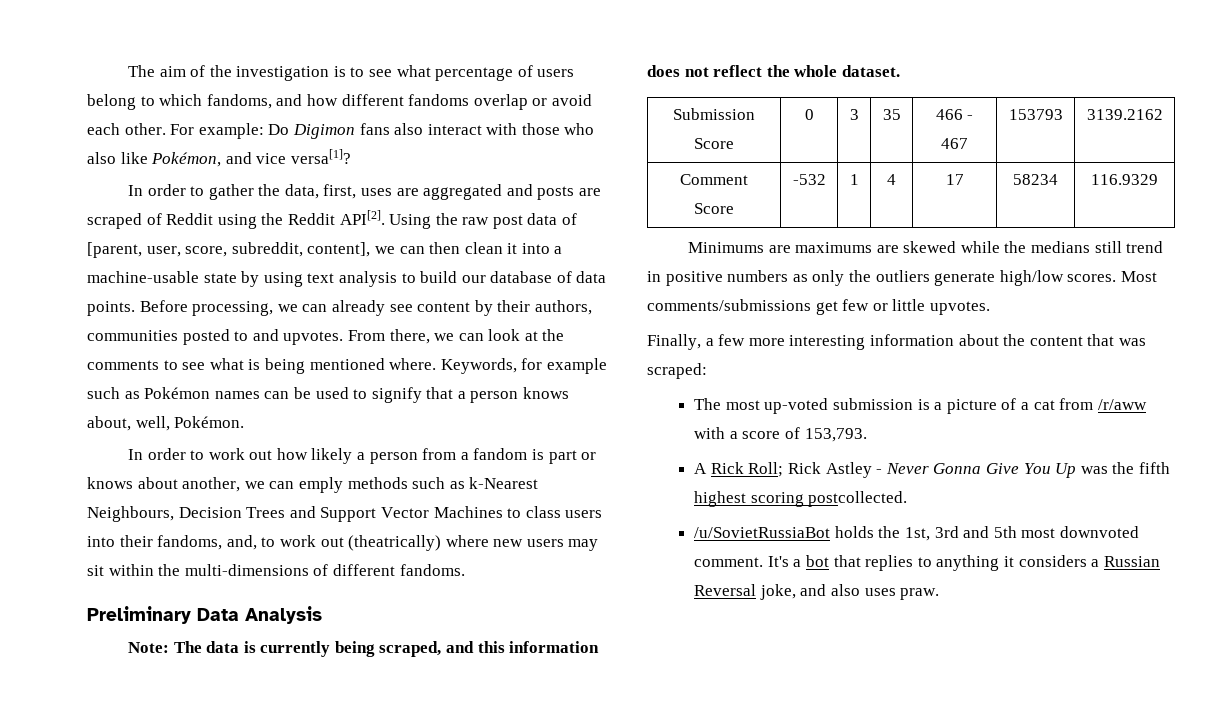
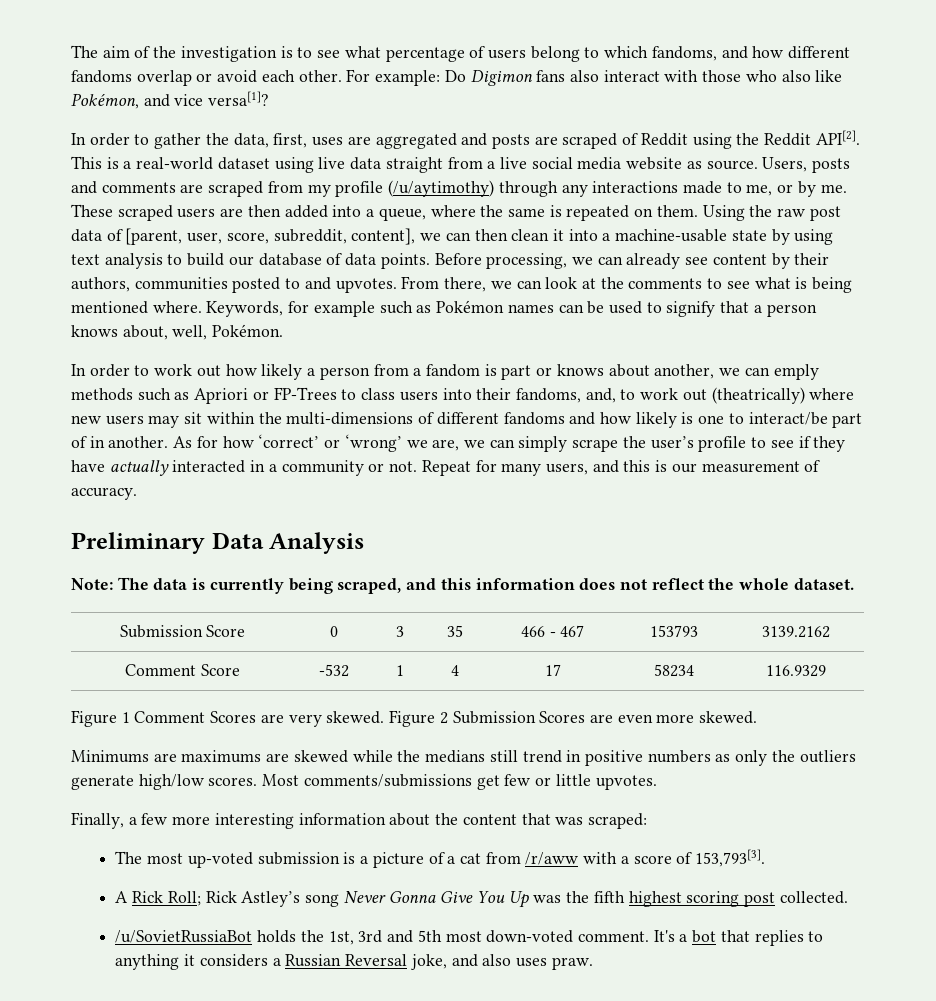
(385, 217) none -> [71,156,851,173] [71,180,847,197] [71,204,698,221] This is a real-world dataset using live data straight from a live social media website as source. Users, posts and comments are scraped from my profile (/u/aytimothy) through any interactions made to me, or by me. These scraped users are then added into a queue, where the same is repeated on them.
[469,477,539,489] [87,506,503,522] k-Nearest Neighbours, Decision Trees and Support Vector Machines -> [194,387,337,404] Apriori or FP-Trees
[399,564,465,576] fandoms. -> [503,412,863,428] [71,434,846,452] [71,460,821,476] [71,487,137,500] fandoms and how likely is one to interact/be part of in another. As for how ‘correct’ or ‘wrong’ we are, we can simply scrape the user’s profile to see if they have actually interacted in a community or not. Repeat for many users, and this is our measurement of accuracy.
(1158, 179) none -> [71,710,758,727] // Figure 1 Comment Scores are very skewed. Figure 2 Submission Scores are even more skewed.
[804,428,867,442] 153,793. -> [695,849,766,867] 153,793[3].
[825,462,883,478] Astley - -> [241,891,340,907] Astley’s song
[808,491,908,507] postcollected. -> [744,891,848,907] post collected.
[1059,526,1139,538] downvoted -> [486,930,574,943] down-voted

